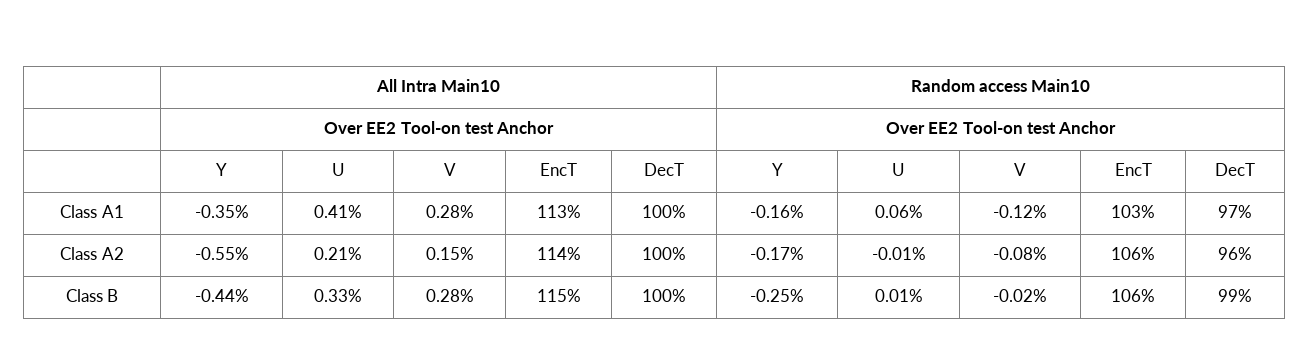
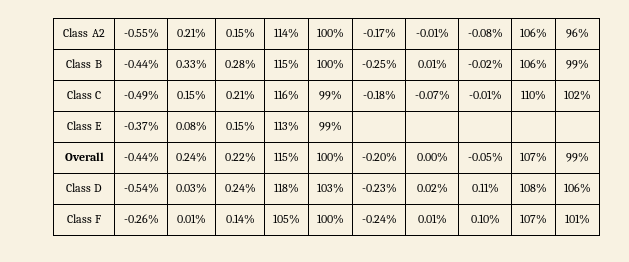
[375,79,501,92] [910,79,1091,92] [323,121,555,134] [885,121,1117,134] [216,163,227,176] [331,163,345,176] [443,163,456,176] [540,163,577,176] [644,163,684,176] [771,163,783,176] [892,163,905,176] [1014,163,1026,176] [1114,163,1152,176] [1215,163,1255,176] [60,205,124,218] [194,205,249,218] [314,205,362,218] [425,205,474,218] [536,205,581,218] [642,205,686,218] [750,205,804,218] [874,205,923,218] [993,205,1047,218] [1111,205,1155,218] [1218,205,1252,218] | All Intra Main10 | Random access Main10 // | Over EE2 Tool-on test Anchor | Over EE2 Tool-on test Anchor // | Y | U | V | EncT | DecT | Y | U | V | EncT | DecT // Class A1 | -0.35% | 0.41% | 0.28% | 113% | 100% | -0.16% | 0.06% | -0.12% | 103% | 97% // -> (63, 32) none
(1252, 295) none -> [66,90,102,99] [123,90,159,100] [177,90,206,100] [225,90,255,100] [274,90,299,100] [319,90,342,100] [362,90,396,100] [414,90,450,100] [468,90,502,100] [521,90,546,100] [564,90,591,100] [66,121,103,130] [123,121,159,131] [176,121,207,131] [225,121,255,131] [274,121,299,131] [319,121,342,131] [64,152,104,161] [123,152,159,162] [176,152,207,162] [224,152,256,162] [274,152,299,162] [317,152,344,162] [361,152,397,162] [416,152,448,162] [467,152,503,162] [520,152,547,162] [566,152,589,162] [65,183,103,192] [123,183,159,193] [176,183,207,193] [224,183,256,193] [274,183,299,193] [317,183,344,193] [361,183,397,193] [416,183,448,193] [471,183,499,193] [520,183,547,193] [564,183,591,193] [66,214,102,223] [123,214,159,224] [177,214,206,224] [225,214,255,224] [273,214,300,224] [317,214,344,224] [361,214,397,224] [417,214,447,224] [470,214,500,224] [520,214,547,224] [565,214,590,224] // Class C | -0.49% | 0.15% | 0.21% | 116% | 99% | -0.18% | -0.07% | -0.01% | 110% | 102% // Class E | -0.37% | 0.08% | 0.15% | 113% | 99% | | | | | // Overall | -0.44% | 0.24% | 0.22% | 115% | 100% | -0.20% | 0.00% | -0.05% | 107% | 99% // Class D | -0.54% | 0.03% | 0.24% | 118% | 103% | -0.23% | 0.02% | 0.11% | 108% | 106% // Class F | -0.26% | 0.01% | 0.14% | 105% | 100% | -0.24% | 0.01% | 0.10% | 107% | 101%

